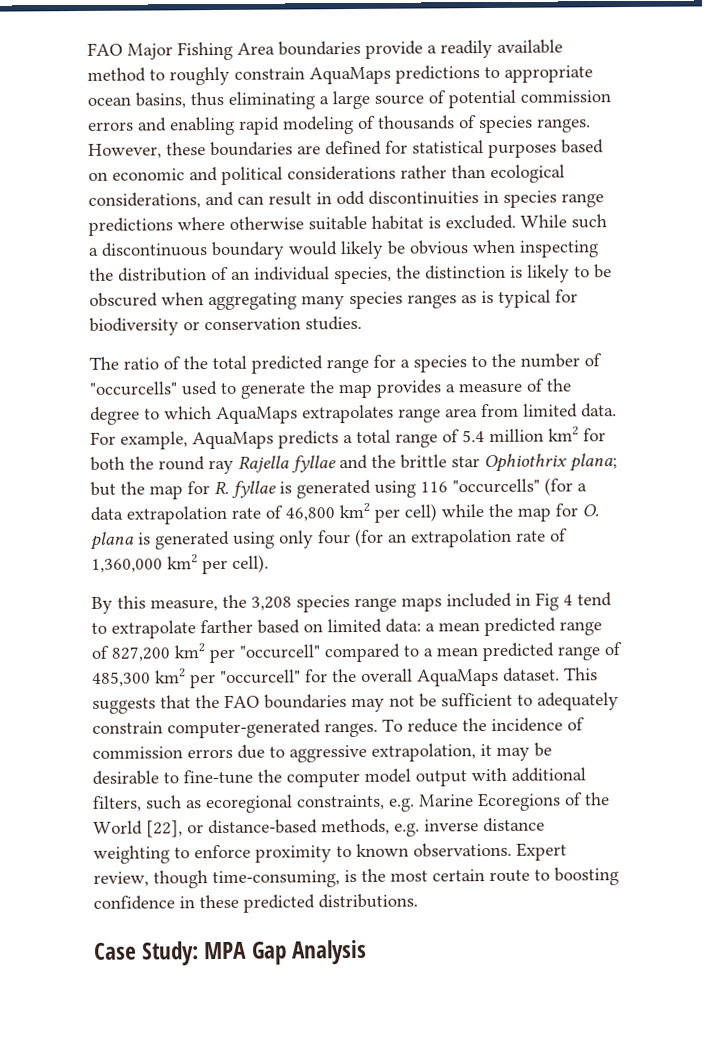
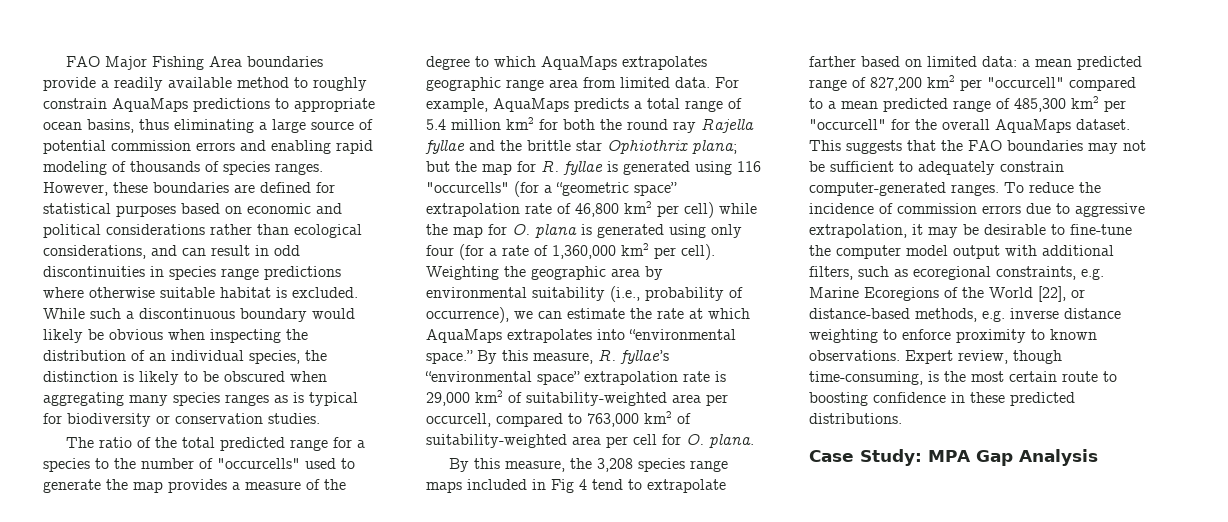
(394, 414) none -> [426,77,501,91] geographic
[90,506,123,521] data -> [556,182,677,196] “geometric space”
[388,528,512,548] an extrapolation -> [489,248,497,256] a
(269, 563) none -> [426,266,663,280] [426,286,743,302] [426,307,750,323] [426,329,736,343] [426,349,669,364] [425,371,726,385] [426,390,728,406] [426,411,691,427] [426,434,754,448] Weighting the geographic area by environmental suitability (i.e., probability of occurrence), we can estimate the rate at which AquaMaps extrapolates into “environmental space.” By this measure, R. fyllae’s “environmental space” extrapolation rate is 29,000 km2 of suitability-weighted area per occurcell, compared to 763,000 km2 of suitability-weighted area per cell for O. plana.

